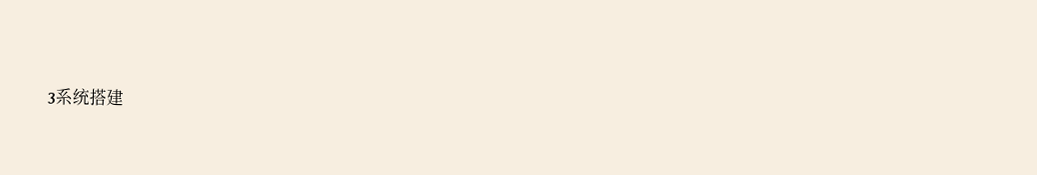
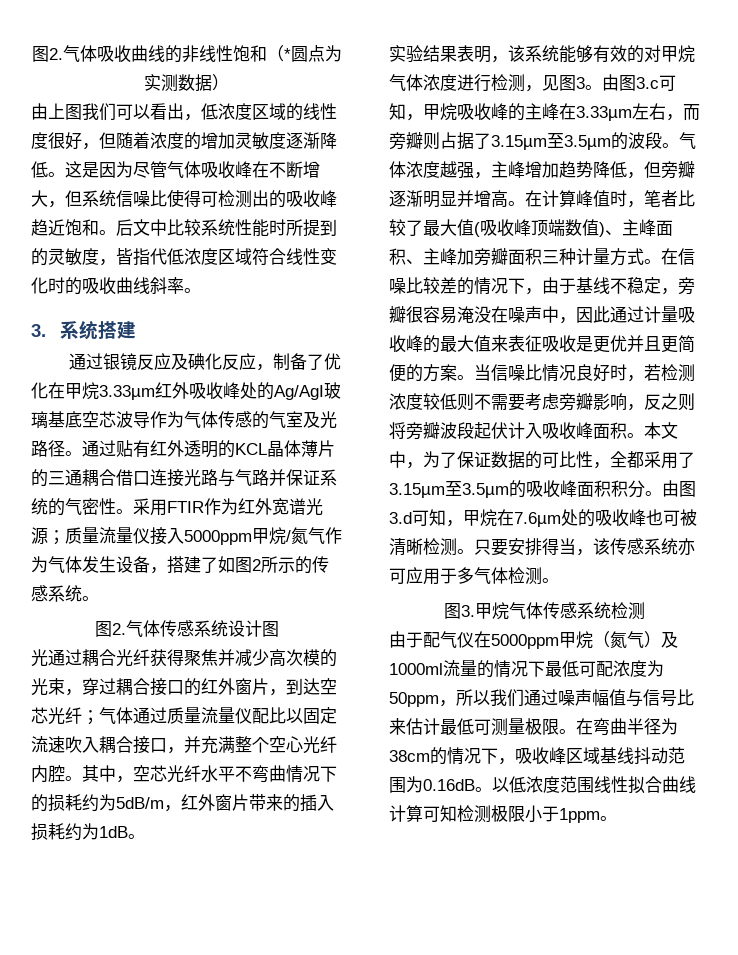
[47,87,124,107] 3系统搭建 -> [31,45,342,63] [144,74,229,92] [31,103,337,121] [31,132,337,150] [31,161,320,179] [31,189,337,208] [31,219,337,237] [31,248,337,266] [31,277,201,295] [31,320,137,340] [68,353,341,371] [31,382,341,400] [31,411,337,429] [31,440,335,458] [31,469,337,487] [31,498,323,516] [31,527,342,545] [31,556,329,574] [31,585,99,602] [94,620,279,637] [31,649,337,667] [31,678,337,696] [31,707,337,725] [31,736,337,754] [31,765,337,783] [31,794,334,812] [31,823,145,841] [389,45,695,63] [389,74,676,92] [389,103,700,121] [389,132,696,150] [389,161,695,179] [389,190,695,208] [389,219,673,237] [389,248,695,266] [389,277,695,295] [389,306,695,324] [389,335,695,353] [389,364,695,382] [389,393,695,411] [389,422,678,440] [389,451,695,469] [389,480,696,498] [389,509,697,527] [389,538,695,556] [389,567,559,585] [444,602,645,620] [389,631,678,649] [389,660,664,678] [389,689,694,707] [389,718,678,736] [389,747,685,765] [389,776,696,794] [389,805,617,823] 图2.气体吸收曲线的非线性饱和（*圆点为实测数据） // 由上图我们可以看出，低浓度区域的线性度很好，但随着浓度的增加灵敏度逐渐降低。这是因为尽管气体吸收峰在不断增大，但系统信噪比使得可检测出的吸收峰趋近饱和。后文中比较系统性能时所提到的灵敏度，皆指代低浓度区域符合线性变化时的吸收曲线斜率。 // 3.系统搭建 // 通过银镜反应及碘化反应，制备了优化在甲烷3.33µm红外吸收峰处的Ag/AgI玻璃基底空芯波导作为气体传感的气室及光路径。通过贴有红外透明的KCL晶体薄片的三通耦合借口连接光路与气路并保证系统的气密性。采用FTIR作为红外宽谱光源；质量流量仪接入5000ppm甲烷/氮气作为气体发生设备，搭建了如图2所示的传感系统。 // 图2.气体传感系统设计图 // 光通过耦合光纤获得聚焦并减少高次模的光束，穿过耦合接口的红外窗片，到达空芯光纤；气体通过质量流量仪配比以固定流速吹入耦合接口，并充满整个空心光纤内腔。其中，空芯光纤水平不弯曲情况下的损耗约为5dB/m，红外窗片带来的插入损耗约为1dB。 // 实验结果表明，该系统能够有效的对甲烷气体浓度进行检测，见图3。由图3.c可知，甲烷吸收峰的主峰在3.33µm左右，而旁瓣则占据了3.15µm至3.5µm的波段。气体浓度越强，主峰增加趋势降低，但旁瓣逐渐明显并增高。在计算峰值时，笔者比较了最大值(吸收峰顶端数值)、主峰面积、主峰加旁瓣面积三种计量方式。在信噪比较差的情况下，由于基线不稳定，旁瓣很容易淹没在噪声中，因此通过计量吸收峰的最大值来表征吸收是更优并且更简便的方案。当信噪比情况良好时，若检测浓度较低则不需要考虑旁瓣影响，反之则将旁瓣波段起伏计入吸收峰面积。本文中，为了保证数据的可比性，全都采用了3.15µm至3.5µm的吸收峰面积积分。由图3.d可知，甲烷在7.6µm处的吸收峰也可被清晰检测。只要安排得当，该传感系统亦可应用于多气体检测。 // 图3.甲烷气体传感系统检测 // 由于配气仪在5000ppm甲烷（氮气）及1000ml流量的情况下最低可配浓度为50ppm，所以我们通过噪声幅值与信号比来估计最低可测量极限。在弯曲半径为38cm的情况下，吸收峰区域基线抖动范围为0.16dB。以低浓度范围线性拟合曲线计算可知检测极限小于1ppm。

